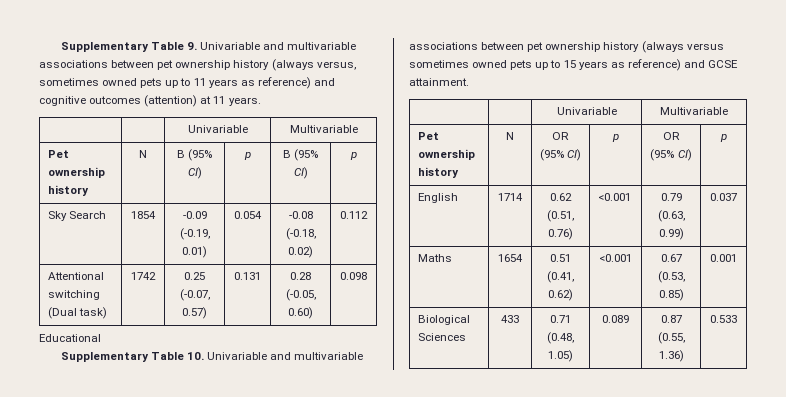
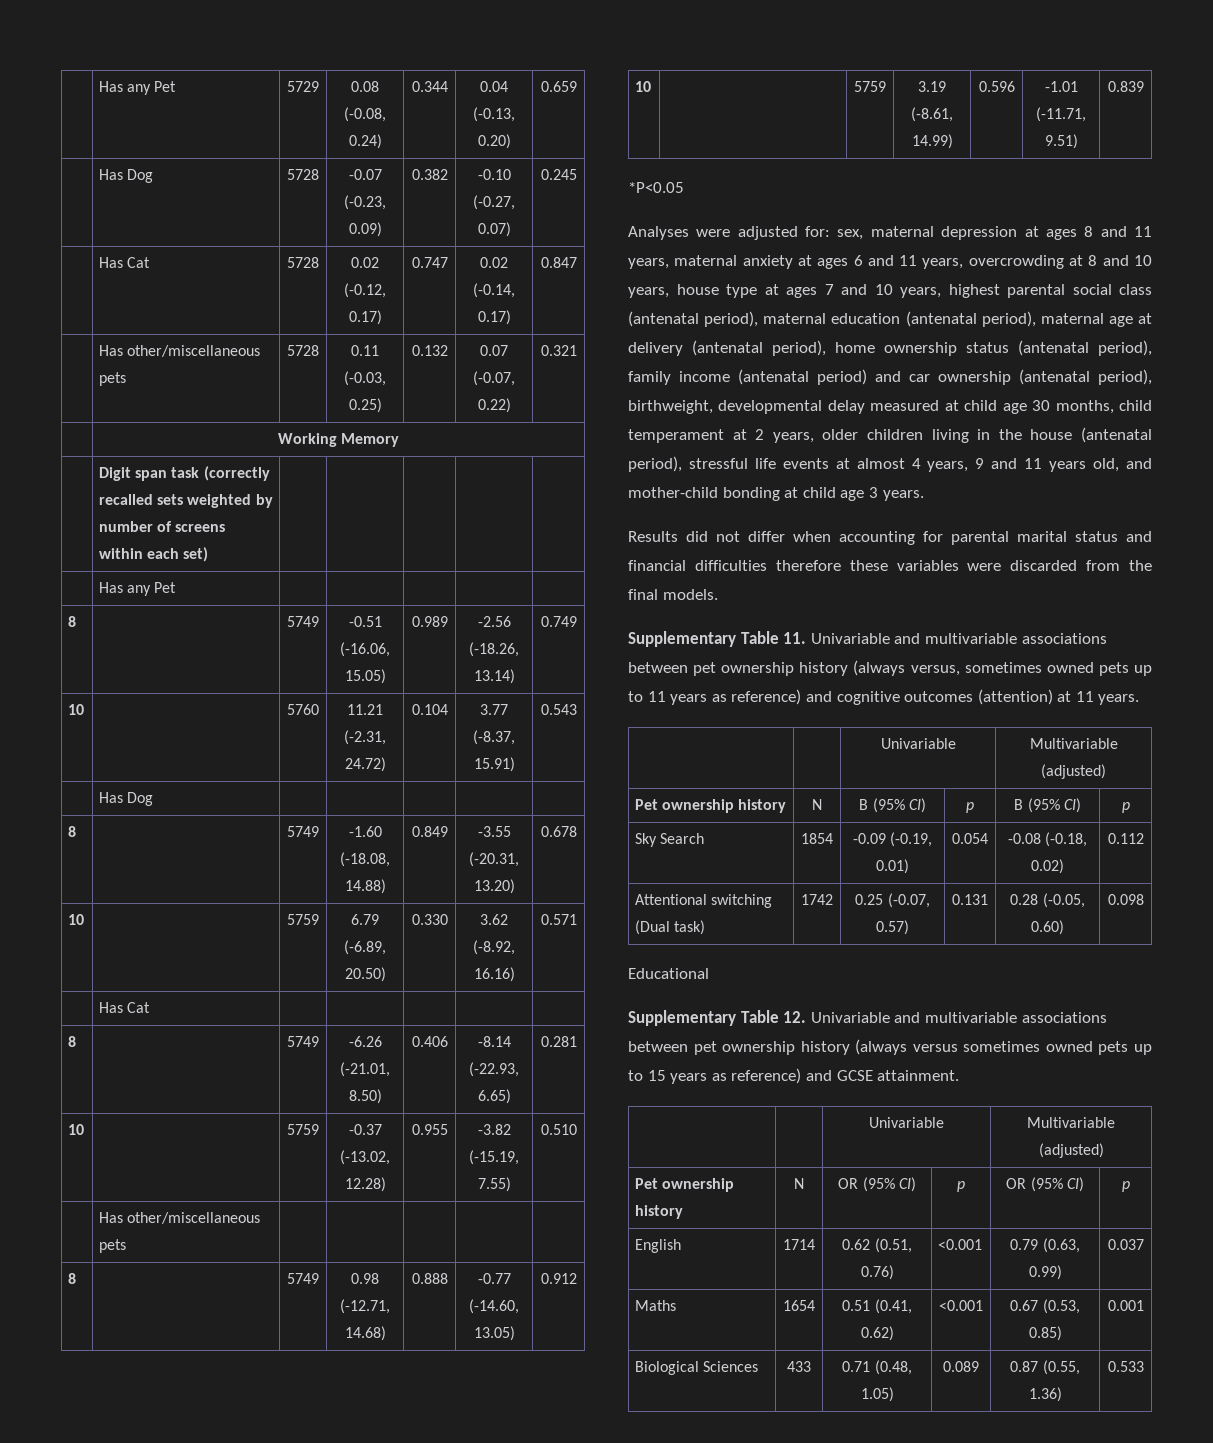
[60,42,197,52] Supplementary Table 9. -> [99,81,177,95] [287,81,319,92] [351,81,379,92] [344,107,386,122] [348,134,382,149] [411,81,448,92] [480,81,508,92] [473,107,515,122] [477,134,511,149] [540,81,577,92] [99,169,154,183] [287,169,319,180] [348,169,382,180] [344,195,386,210] [348,222,382,237] [411,169,448,180] [477,169,511,180] [473,195,515,210] [477,222,511,237] [540,169,577,180] [99,257,151,268] [287,257,319,268] [351,257,379,268] [344,283,386,298] [348,310,382,325] [411,257,448,268] [480,257,508,268] [473,283,515,298] [477,310,511,325] [540,257,577,268] [99,345,261,357] [99,372,127,386] [287,345,319,356] [351,345,379,356] [344,371,386,386] [348,398,382,413] [411,345,448,356] [480,345,508,356] [473,371,515,386] [477,398,511,413] [540,345,577,356] [277,433,400,447] [99,466,270,481] [99,494,273,508] [99,521,226,532] [99,547,209,562] [99,582,177,596] [68,616,77,627] [287,616,319,627] [348,616,382,627] [340,642,390,657] [344,669,386,684] [411,616,448,627] [477,616,511,627] [469,642,519,657] [473,669,515,684] [540,616,577,627] [68,704,85,715] [287,704,319,715] [347,704,383,715] [344,730,386,745] [344,757,386,772] [411,704,448,715] [480,704,508,715] [473,730,515,745] [473,757,515,772] [540,704,577,715] [99,792,154,806] [68,826,77,837] [287,826,319,837] [348,826,382,837] [340,852,390,867] [344,879,386,894] [411,826,448,837] [477,826,511,837] [469,852,519,867] [473,879,515,894] [540,826,577,837] [68,914,85,925] [287,914,319,925] [351,914,379,925] [344,940,386,955] [344,967,386,982] [411,914,448,925] [480,914,508,925] [473,940,515,955] [473,967,515,982] [540,914,577,925] [99,1002,151,1013] [68,1036,77,1047] [287,1036,319,1047] [348,1036,382,1047] [340,1062,390,1077] [348,1089,382,1104] [411,1036,448,1047] [477,1036,511,1047] [469,1062,519,1077] [477,1089,511,1104] [540,1036,577,1047] [68,1124,85,1135] [287,1124,319,1135] [348,1124,382,1135] [340,1150,390,1165] [344,1177,386,1192] [411,1124,448,1135] [477,1124,511,1135] [469,1150,519,1165] [477,1177,511,1192] [540,1124,577,1135] [99,1212,261,1224] [99,1239,127,1253] [68,1273,77,1284] [287,1273,319,1284] [351,1273,379,1284] [340,1299,390,1314] [344,1326,386,1341] [411,1273,448,1284] [477,1273,511,1284] [469,1299,519,1314] [473,1326,515,1341] [540,1273,577,1284] [635,81,652,92] [854,81,886,92] [918,81,946,92] [911,107,953,122] [911,134,953,149] [978,81,1015,92] [1044,81,1078,92] [1036,107,1086,122] [1044,134,1078,149] [1107,81,1144,92] [628,182,684,193] [628,226,1152,240] [628,255,1152,269] [628,284,1152,298] [628,311,1152,327] [628,340,1152,356] [628,369,1152,385] [628,400,1152,414] [628,427,1152,443] [628,456,1152,472] [628,487,924,501] [628,531,1152,545] [628,560,1152,571] [628,589,718,600] [628,631,807,647] | Has any Pet | 5729 | 0.08 (-0.08, 0.24) | 0.344 | 0.04 (-0.13, 0.20) | 0.659 // | Has Dog | 5728 | -0.07 (-0.23, 0.09) | 0.382 | -0.10 (-0.27, 0.07) | 0.245 // | Has Cat | 5728 | 0.02 (-0.12, 0.17) | 0.747 | 0.02 (-0.14, 0.17) | 0.847 // | Has other/miscellaneous pets | 5728 | 0.11 (-0.03, 0.25) | 0.132 | 0.07 (-0.07, 0.22) | 0.321 // | Working Memory // | Digit span task (correctly recalled sets weighted by number of screens within each set) | | | | | // | Has any Pet | | | | | // 8 | | 5749 | -0.51 (-16.06, 15.05) | 0.989 | -2.56 (-18.26, 13.14) | 0.749 // 10 | | 5760 | 11.21 (-2.31, 24.72) | 0.104 | 3.77 (-8.37, 15.91) | 0.543 // | Has Dog | | | | | // 8 | | 5749 | -1.60 (-18.08, 14.88) | 0.849 | -3.55 (-20.31, 13.20) | 0.678 // 10 | | 5759 | 6.79 (-6.89, 20.50) | 0.330 | 3.62 (-8.92, 16.16) | 0.571 // | Has Cat | | | | | // 8 | | 5749 | -6.26 (-21.01, 8.50) | 0.406 | -8.14 (-22.93, 6.65) | 0.281 // 10 | | 5759 | -0.37 (-13.02, 12.28) | 0.955 | -3.82 (-15.19, 7.55) | 0.510 // | Has other/miscellaneous pets | | | | | // 8 | | 5749 | 0.98 (-12.71, 14.68) | 0.888 | -0.77 (-14.60, 13.05) | 0.912 // 10 | | 5759 | 3.19 (-8.61, 14.99) | 0.596 | -1.01 (-11.71, 9.51) | 0.839 // *P<0.05 // Analyses were adjusted for: sex, maternal depression at ages 8 and 11 years, maternal anxiety at ages 6 and 11 years, overcrowding at 8 and 10 years, house type at ages 7 and 10 years, highest parental social class (antenatal period), maternal education (antenatal period), maternal age at delivery (antenatal period), home ownership status (antenatal period), family income (antenatal period) and car ownership (antenatal period), birthweight, developmental delay measured at child age 30 months, child temperament at 2 years, older children living in the house (antenatal period), stressful life events at almost 4 years, 9 and 11 years old, and mother-child bonding at child age 3 years. // Results did not differ when accounting for parental marital status and financial difficulties therefore these variables were discarded from the final models. // Supplementary Table 11.
(358, 129) none -> [1041,764,1106,779] (adjusted)
[186,352,204,360] 10. -> [783,1011,807,1023] 12.
(728, 111) none -> [1038,1143,1104,1158] (adjusted)

